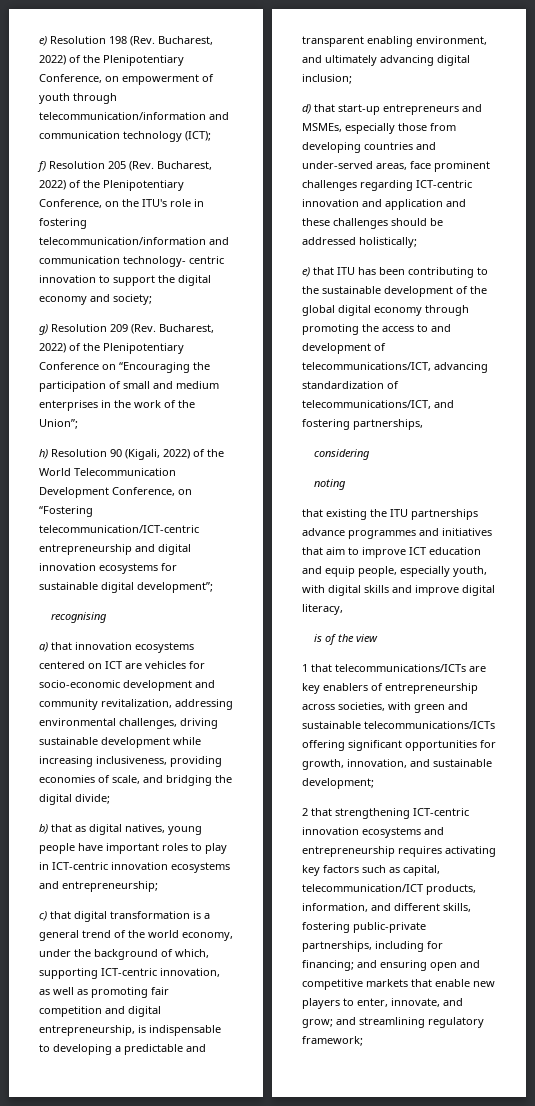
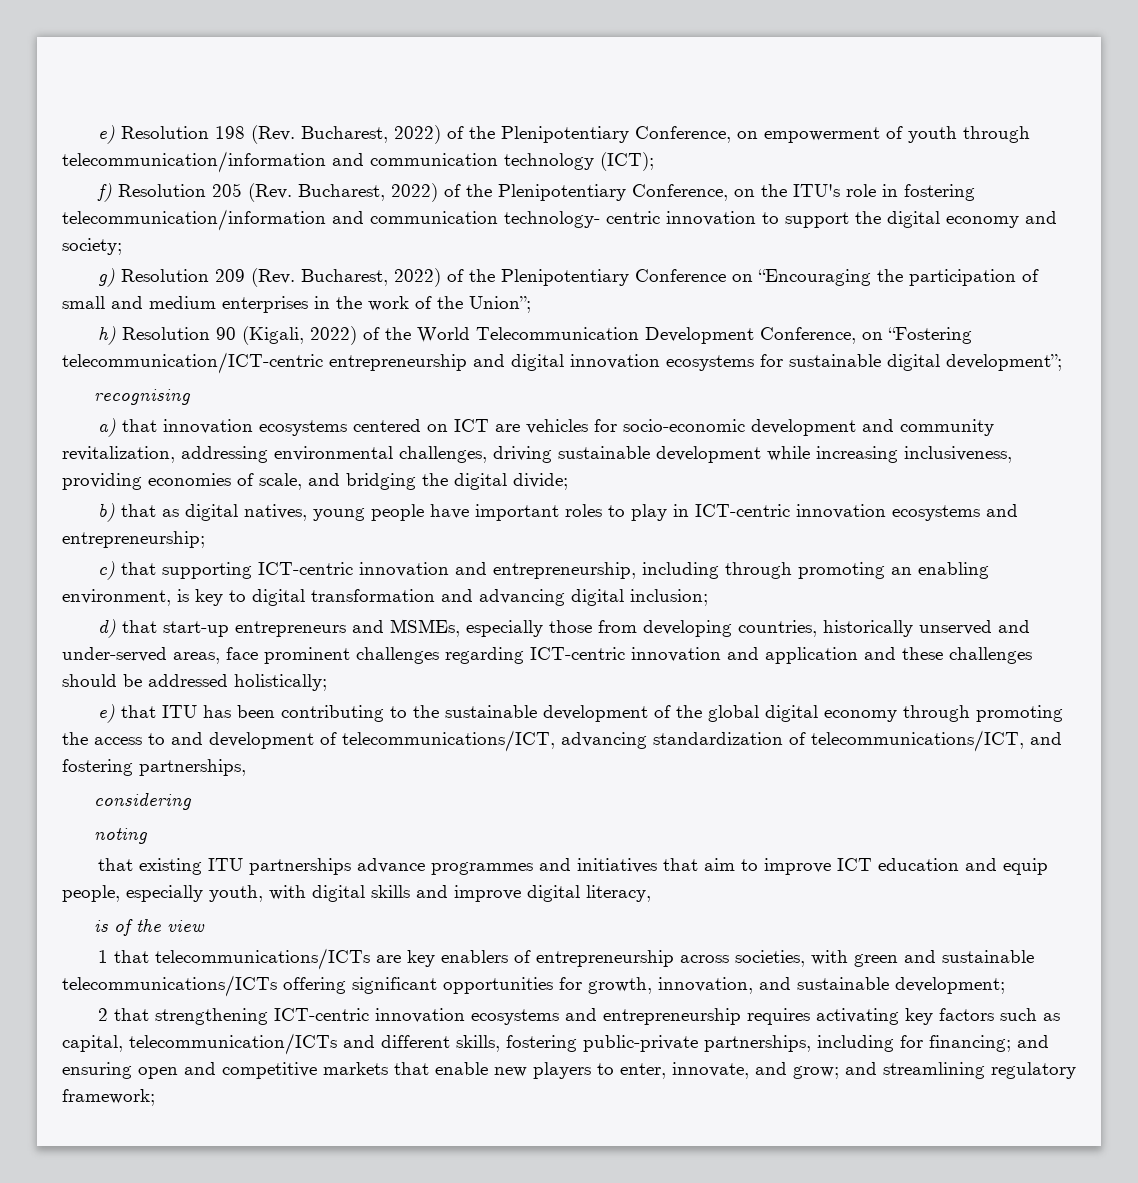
[74,911,210,922] [39,930,233,941] [39,949,209,960] [39,968,220,979] [39,987,169,998] [39,1006,161,1017] [39,1025,221,1036] [39,1044,206,1055] [302,36,487,47] [302,55,377,66] digital transformation is a general trend of the world economy, under the background of which, supporting ICT-centric innovation, as well as promoting fair competition and digital entrepreneurship, is indispensable to developing a predictable and transparent enabling environment, and ultimately -> [161,562,989,579] [62,589,473,606] supporting ICT-centric innovation and entrepreneurship, including through promoting an enabling environment, is key to digital transformation and
[364,142,413,150] countries -> [737,620,992,637] countries, historically unserved
[370,509,387,517] the -> (202, 866) none
[302,884,476,895] [302,903,368,912] telecommunication/ICT products, information, -> [129,1033,337,1055] telecommunication/ICTs

